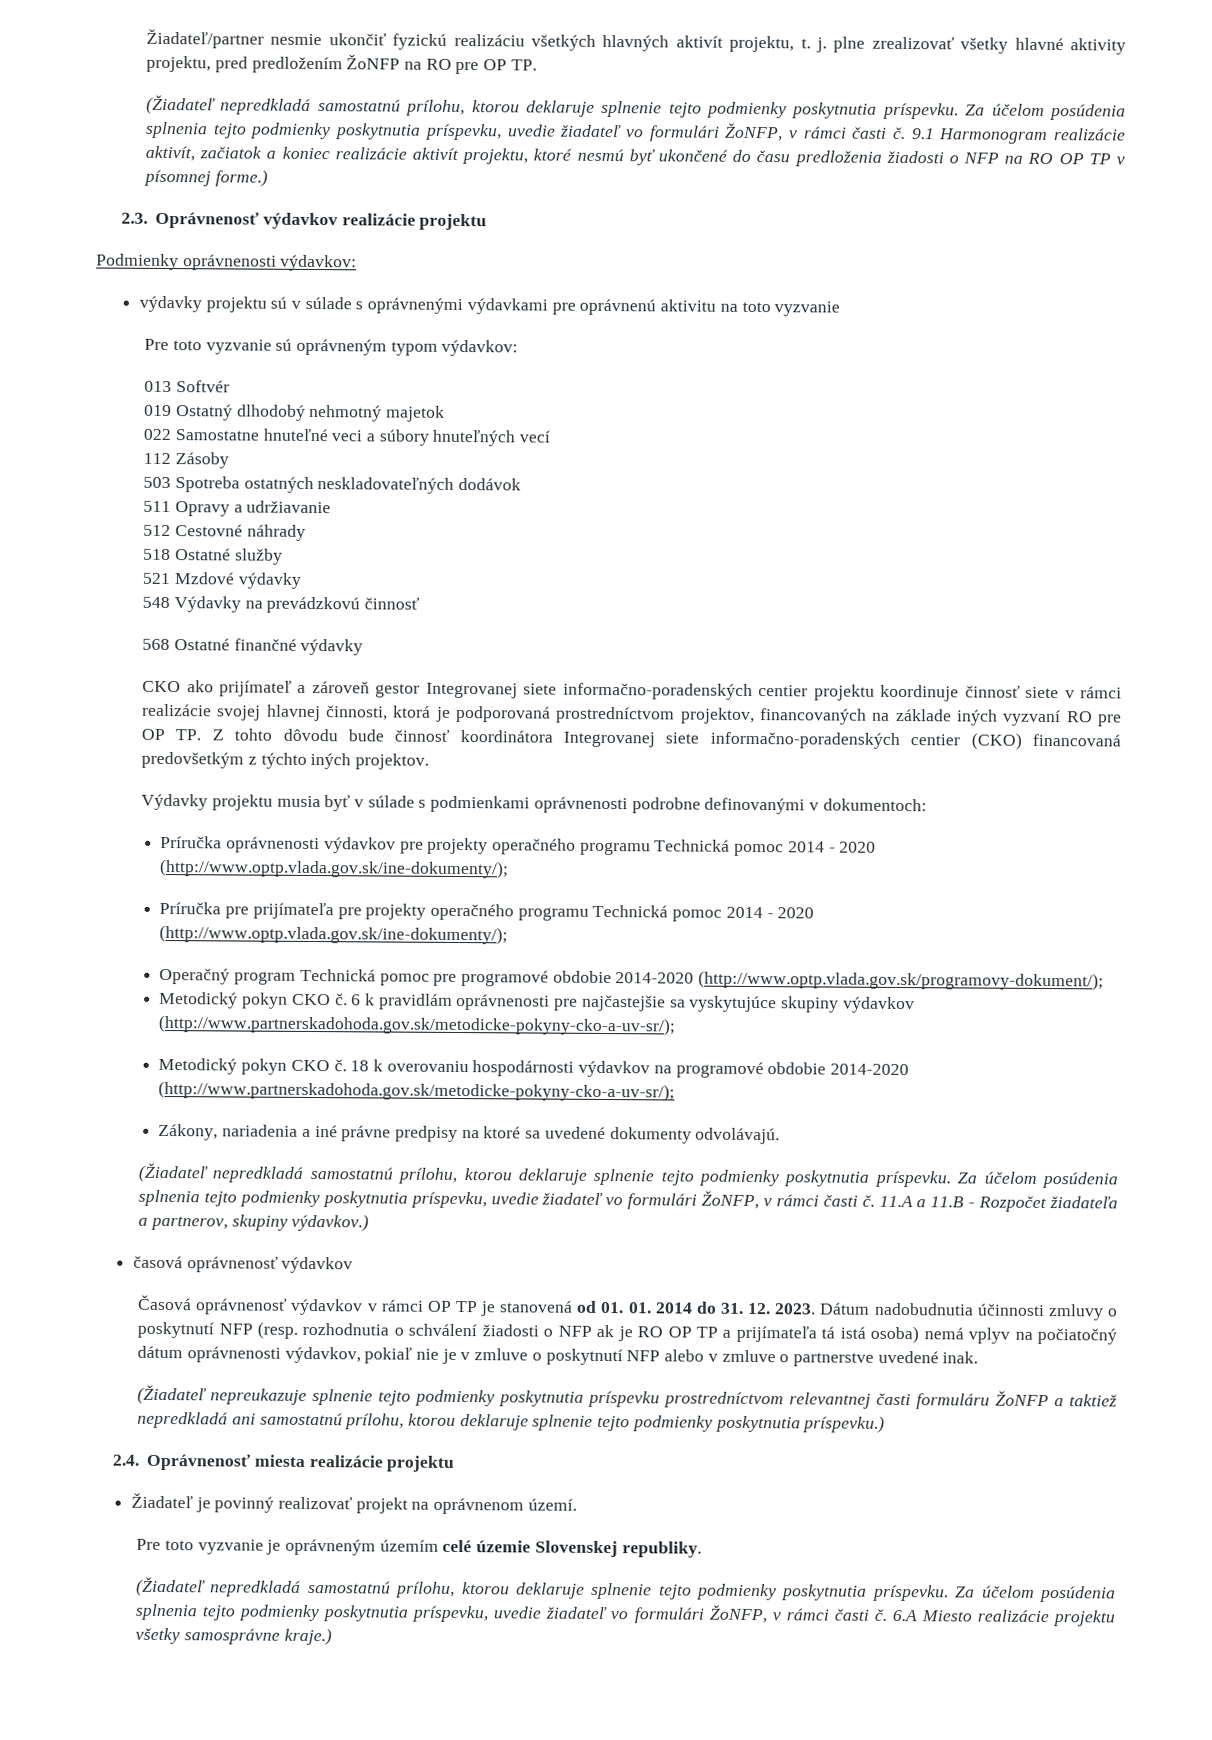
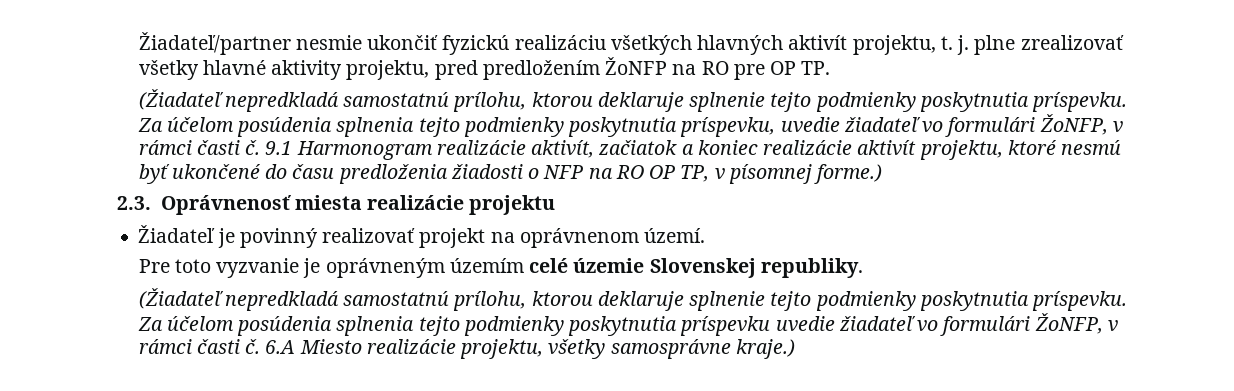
[1088,153,1111,165] TP -> [680,165,710,182] TP,
[263,212,488,231] [96,253,358,272] [138,295,841,317] [144,338,519,357] [144,380,230,393] [144,404,445,422] [143,428,551,447] [143,452,229,469] [143,476,521,494] [143,500,332,517] [143,524,306,541] [143,548,283,565] [142,572,302,589] [142,596,420,614] [142,638,364,656] [142,680,1123,702] [142,703,1122,727] [141,728,1121,750] [141,751,429,770] [141,793,927,815] [160,835,877,857] [159,858,510,879] [159,901,815,922] [159,924,509,945] [159,967,1105,991] [159,991,915,1014] [158,1014,676,1036] [158,1057,910,1079] [158,1080,676,1102] [158,1123,781,1145] [138,1162,1118,1189] [138,1189,1119,1213] [138,1213,370,1232] [132,1255,354,1274] [137,1294,1118,1321] [137,1321,1118,1345] [137,1345,979,1367] [137,1384,1118,1410] [137,1411,886,1433] [111,1453,252,1471] výdavkov realizácie projektu // Podmienky oprávnenosti výdavkov: // výdavky projektu sú v súlade s oprávnenými výdavkami pre oprávnenú aktivitu na toto vyzvanie // Pre toto vyzvanie sú oprávneným typom výdavkov: // 013 Softvér // 019 Ostatný dlhodobý nehmotný majetok // 022 Samostatne hnuteľné veci a súbory hnuteľných vecí // 112 Zásoby // 503 Spotreba ostatných neskladovateľných dodávok // 511 Opravy a udržiavanie // 512 Cestovné náhrady // 518 Ostatné služby // 521 Mzdové výdavky // 548 Výdavky na prevádzkovú činnosť // 568 Ostatné finančné výdavky // CKO ako prijímateľ a zároveň gestor Integrovanej siete informačno-poradenských centier projektu koordinuje činnosť siete v rámci realizácie svojej hlavnej činnosti, ktorá je podporovaná prostredníctvom projektov, financovaných na základe iných vyzvaní RO pre OP TP. Z tohto dôvodu bude činnosť koordinátora Integrovanej siete informačno-poradenských centier (CKO) financovaná predovšetkým z týchto iných projektov. // Výdavky projektu musia byť v súlade s podmienkami oprávnenosti podrobne definovanými v dokumentoch: // Príručka oprávnenosti výdavkov pre projekty operačného programu Technická pomoc 2014 - 2020 (http://www.optp.vlada.gov.sk/ine-dokumenty/); // Príručka pre prijímateľa pre projekty operačného programu Technická pomoc 2014 - 2020 (http://www.optp.vlada.gov.sk/ine-dokumenty/); // Operačný program Technická pomoc pre programové obdobie 2014-2020 (http://www.optp.vlada.gov.sk/programovy-dokument/); // Metodický pokyn CKO č. 6 k pravidlám oprávnenosti pre najčastejšie sa vyskytujúce skupiny výdavkov (http://www.partnerskadohoda.gov.sk/metodicke-pokyny-cko-a-uv-sr/); // Metodický pokyn CKO č. 18 k overovaniu hospodárnosti výdavkov na programové obdobie 2014-2020 (http://www.partnerskadohoda.gov.sk/metodicke-pokyny-cko-a-uv-sr/); // Zákony, nariadenia a iné právne predpisy na ktoré sa uvedené dokumenty odvolávajú. // (Žiadateľ nepredkladá samostatnú prílohu, ktorou deklaruje splnenie tejto podmienky poskytnutia príspevku. Za účelom posúdenia splnenia tejto podmienky poskytnutia príspevku, uvedie žiadateľ vo formulári ŽoNFP, v rámci časti č. 11.A a 11.B - Rozpočet žiadateľa a partnerov, skupiny výdavkov.) // časová oprávnenosť výdavkov // Časová oprávnenosť výdavkov v rámci OP TP je stanovená od 01. 01. 2014 do 31. 12. 2023. Dátum nadobudnutia účinnosti zmluvy o poskytnutí NFP (resp. rozhodnutia o schválení žiadosti o NFP ak je RO OP TP a prijímateľa tá istá osoba) nemá vplyv na počiatočný dátum oprávnenosti výdavkov, pokiaľ nie je v zmluve o poskytnutí NFP alebo v zmluve o partnerstve uvedené inak. // (Žiadateľ nepreukazuje splnenie tejto podmienky poskytnutia príspevku prostredníctvom relevantnej časti formuláru ŽoNFP a taktiež nepredkladá ani samostatnú prílohu, ktorou deklaruje splnenie tejto podmienky poskytnutia príspevku.) // 2.4. Oprávnenosť -> (292, 205) none
[411,1605,489,1623] príspevku, -> [680,316,771,336] príspevku
[1052,1610,1115,1627] projektu -> [460,339,544,359] projektu,

